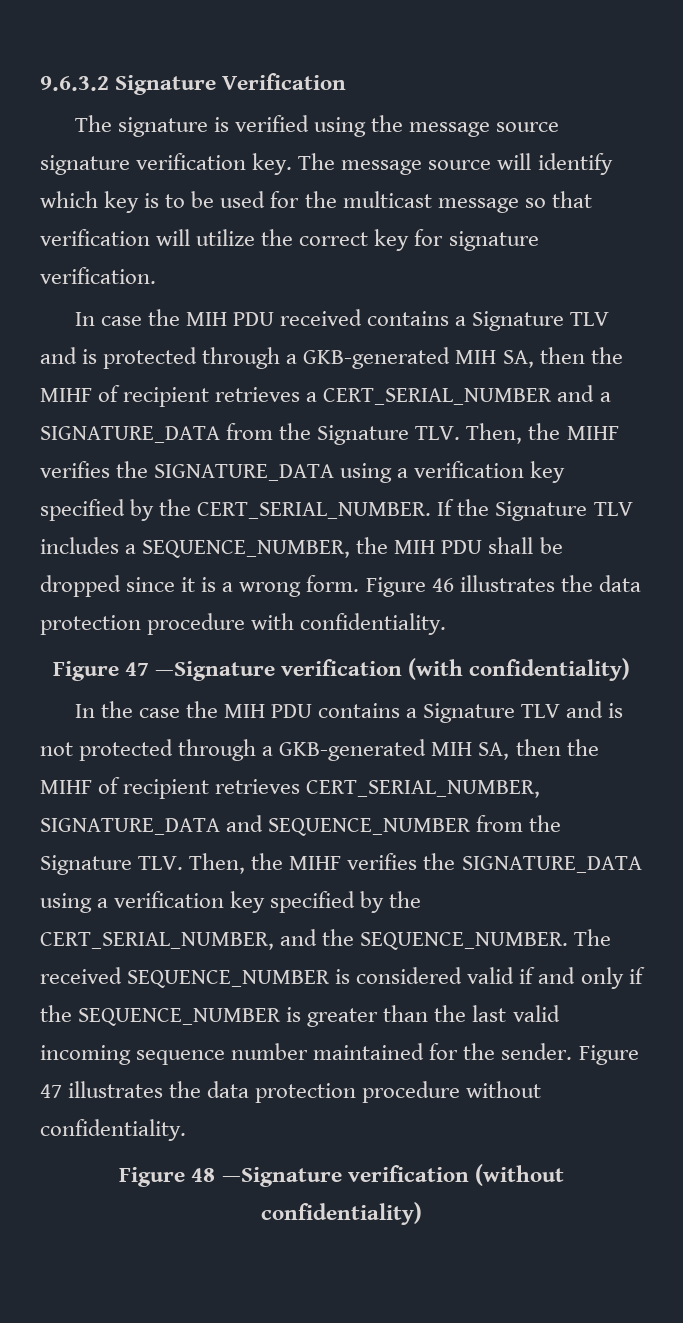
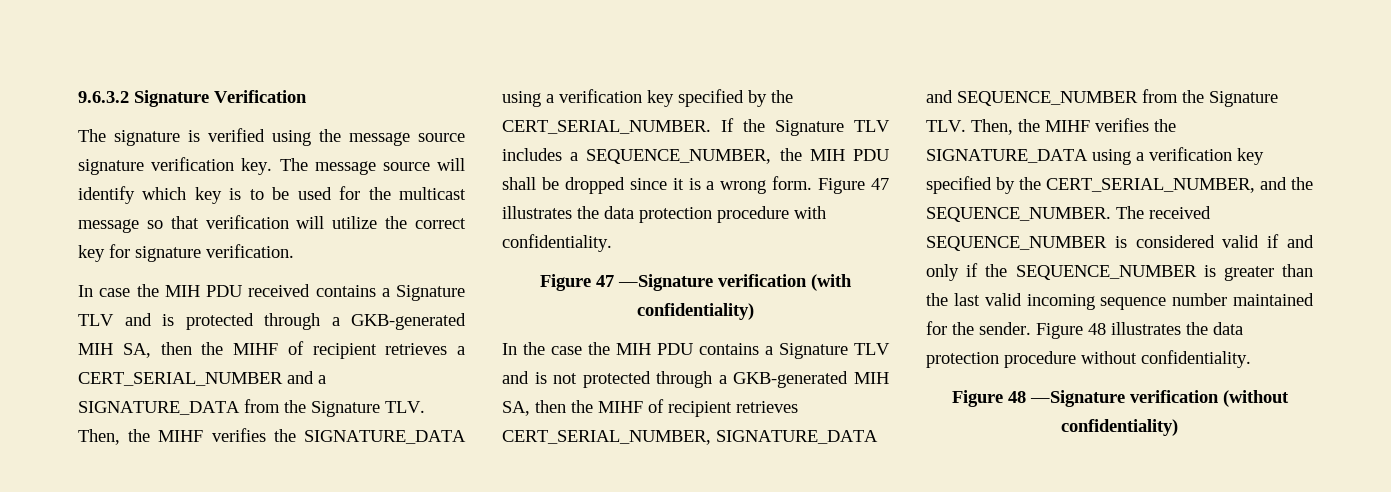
[431,578,454,592] 46 -> [871,178,889,190] 47
[40,1084,62,1098] 47 -> [1088,323,1106,335] 48

